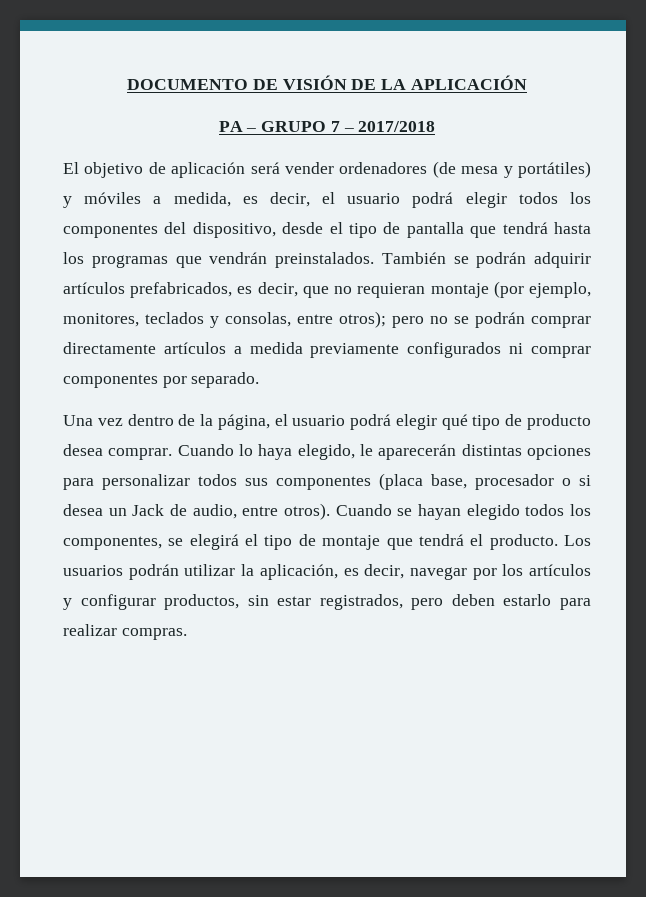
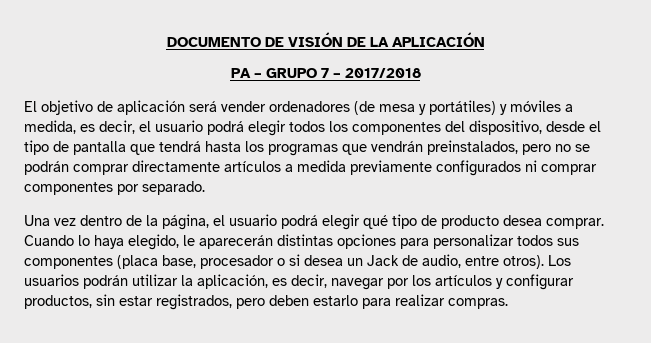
[275,252,591,268] [63,281,591,298] [63,311,386,328] preinstalados. También se podrán adquirir artículos prefabricados, es decir, que no requieran montaje (por ejemplo, monitores, teclados y consolas, entre otros); -> [427,140,518,155] preinstalados,
[335,504,592,520] [63,534,558,550] Cuando se hayan elegido todos los componentes, se elegirá el tipo de montaje que tendrá el producto. -> (544, 262) none

